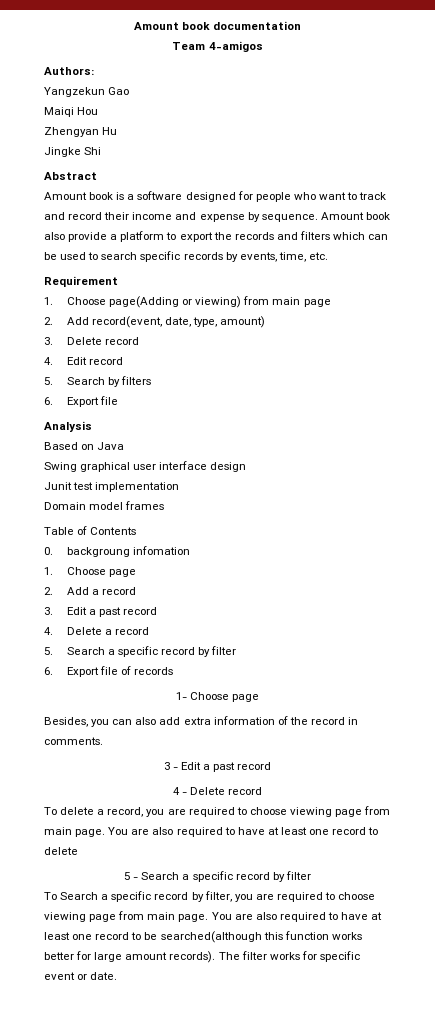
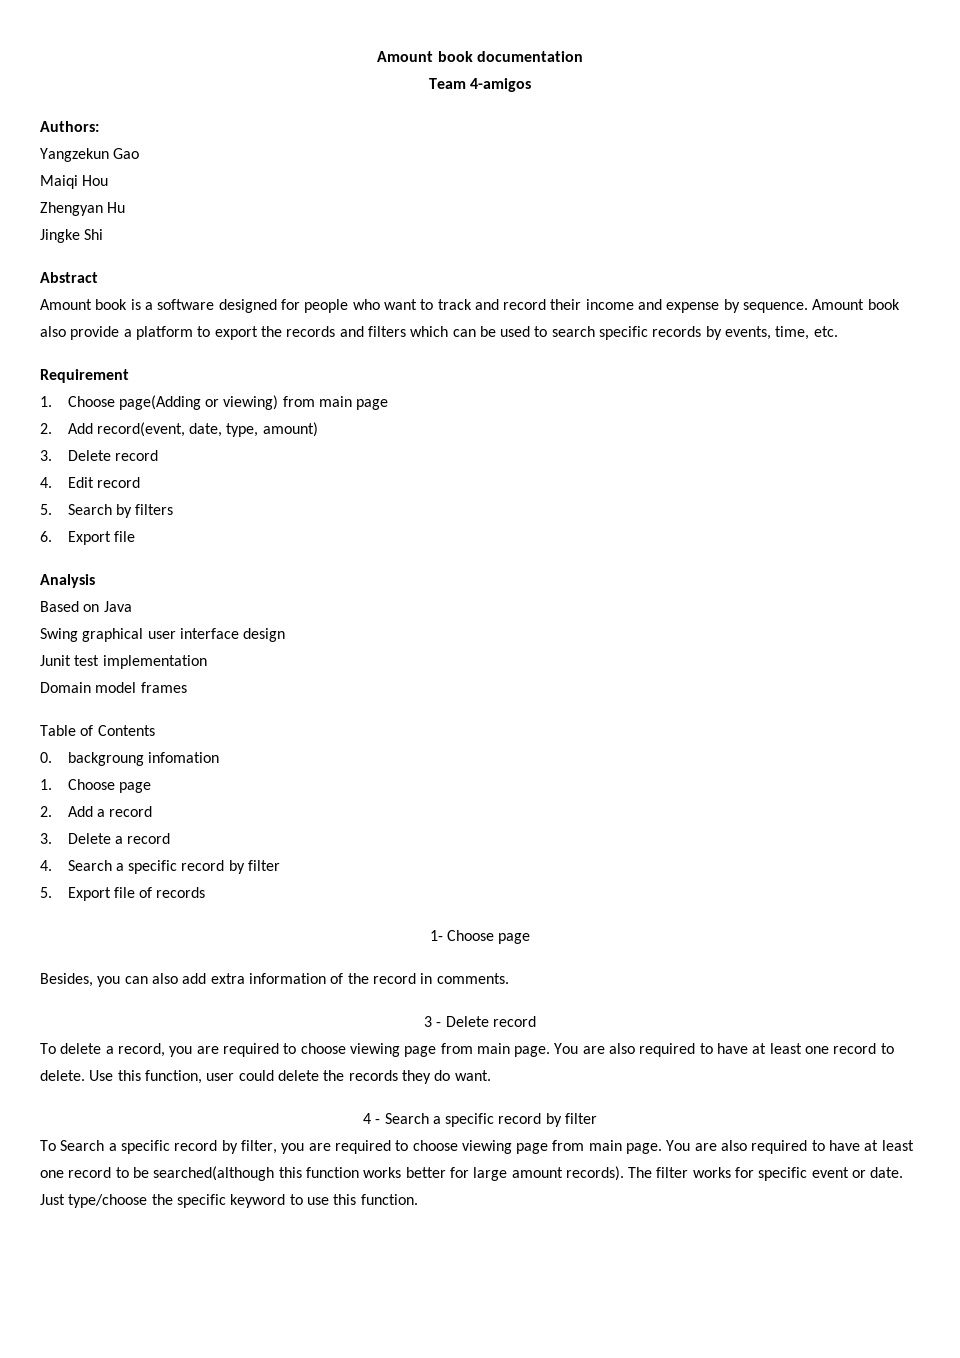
[66,607,158,617] [44,627,53,635] Edit a past record // 4. -> (52, 838) none
[44,646,237,657] [44,667,53,675] 5. Search a specific record by filter // 6. -> [40,860,281,874] [40,887,52,898] 4. Search a specific record by filter // 5.
[180,762,272,772] [172,787,187,795] Edit a past record // 4 - -> (442, 1024) none
[44,847,78,855] [124,872,131,880] delete // 5 -> [40,1070,491,1084] [362,1113,371,1124] delete. Use this function, user could delete the records they do want. // 4
(118, 976) none -> [40,1194,418,1208] Just type/choose the specific keyword to use this function.

